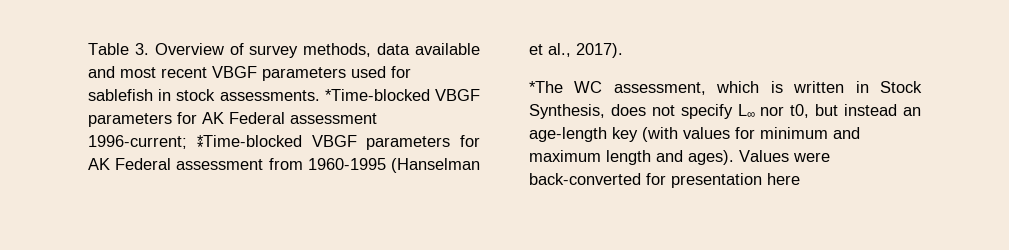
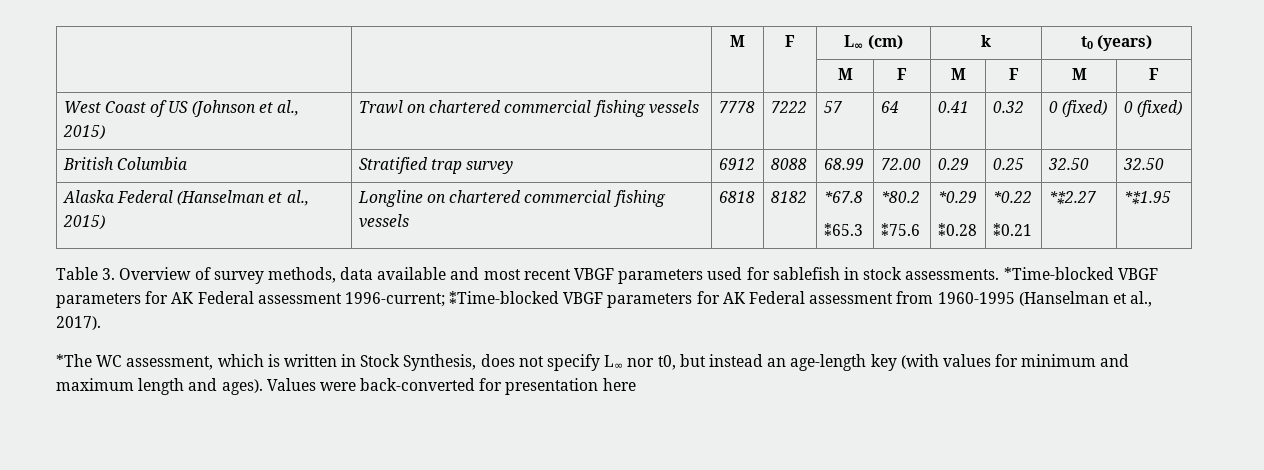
(88, 49) none -> [730,35,745,47] [785,35,795,47] [844,35,903,50] [981,35,991,47] [1080,35,1153,51] [837,68,853,80] [897,68,907,80] [950,68,966,80] [1008,68,1019,80] [1071,68,1087,80] [1149,68,1159,80] [63,100,299,117] [62,125,105,140] [358,100,699,117] [718,101,755,113] [770,101,807,113] [823,101,842,113] [880,101,899,113] [937,101,969,113] [992,101,1024,113] [1048,100,1108,117] [1123,100,1183,117] [62,157,188,170] [358,157,514,174] [718,158,755,170] [770,158,807,170] [823,158,864,170] [880,158,921,170] [937,158,969,170] [992,158,1024,170] [1047,158,1089,170] [1122,158,1164,170] [62,190,309,206] [62,215,105,230] [357,190,666,207] [358,214,409,228] [718,191,755,203] [770,191,807,203] [823,191,863,203] [823,223,863,236] [880,191,920,203] [880,223,920,236] [937,191,977,203] [937,223,977,236] [992,191,1032,203] [992,223,1032,236] [1048,191,1096,205] [1123,191,1171,205] | | M | F | L∞ (cm) | k | t0 (years) // | | | | M | F | M | F | M | F // West Coast of US (Johnson et al., 2015) | Trawl on chartered commercial fishing vessels | 7778 | 7222 | 57 | 64 | 0.41 | 0.32 | 0 (fixed) | 0 (fixed) // British Columbia | Stratified trap survey | 6912 | 8088 | 68.99 | 72.00 | 0.29 | 0.25 | 32.50 | 32.50 // Alaska Federal (Hanselman et al., 2015) | Longline on chartered commercial fishing vessels | 6818 | 8182 | *67.8 // ⁑65.3 | *80.2 // ⁑75.6 | *0.29 // ⁑0.28 | *0.22 // ⁑0.21 | *⁑2.27 | *⁑1.95 //

